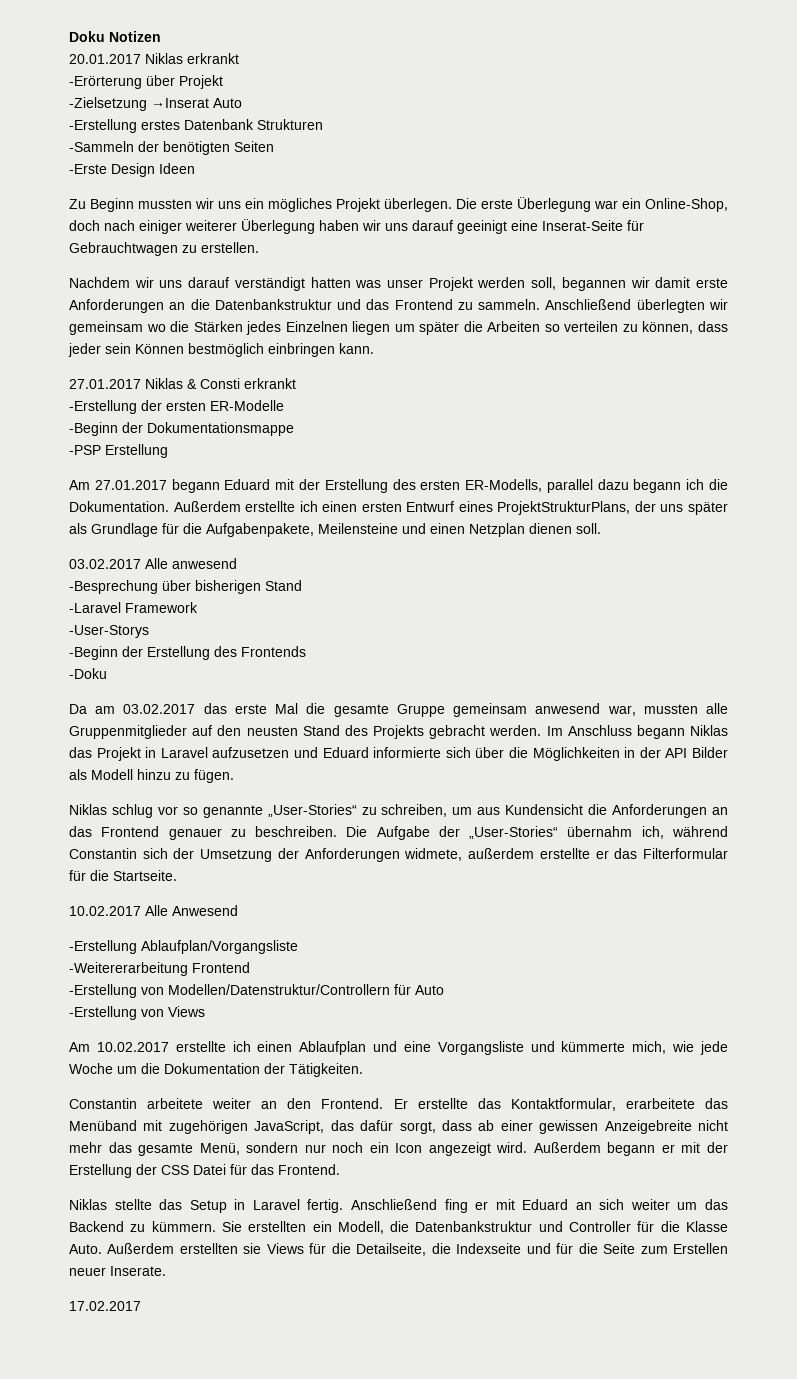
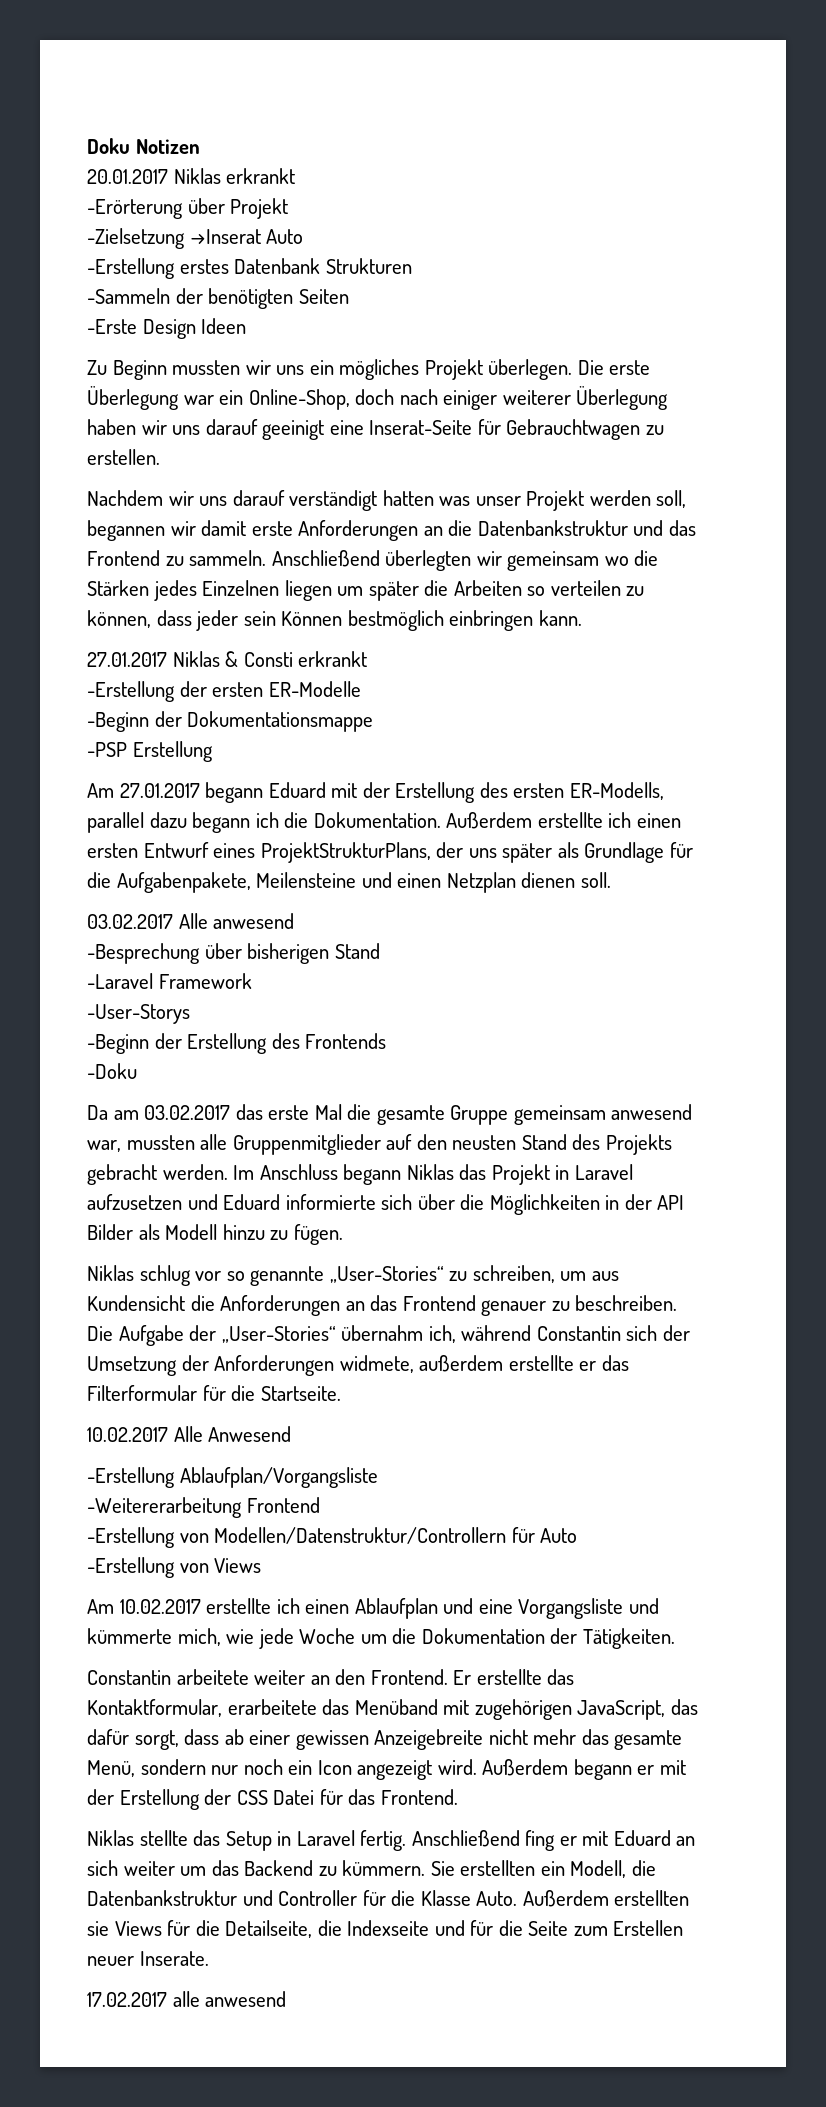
(141, 1306) none -> [172,1991,287,2007] alle anwesend

